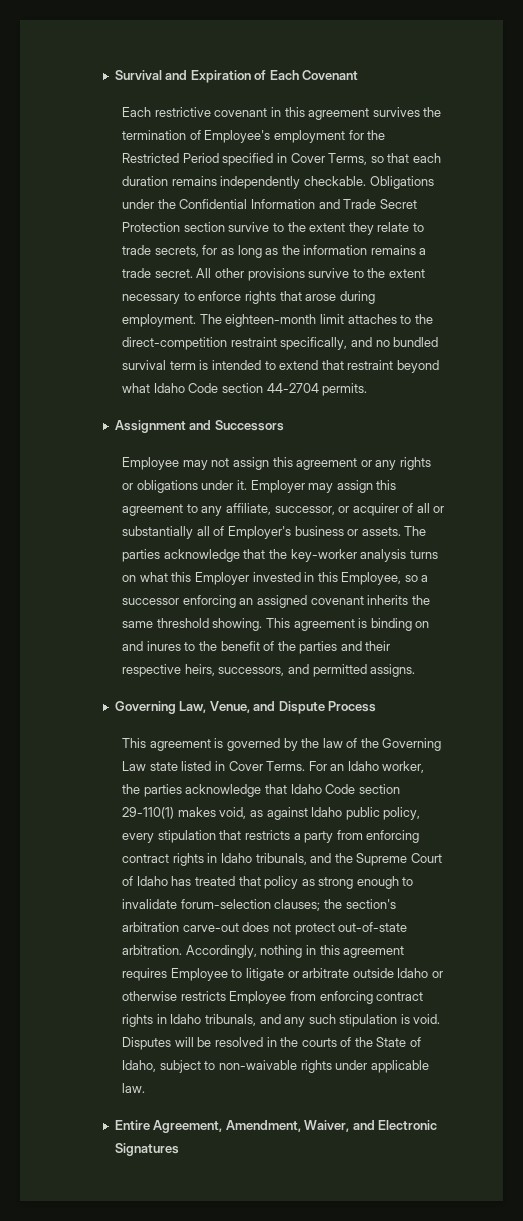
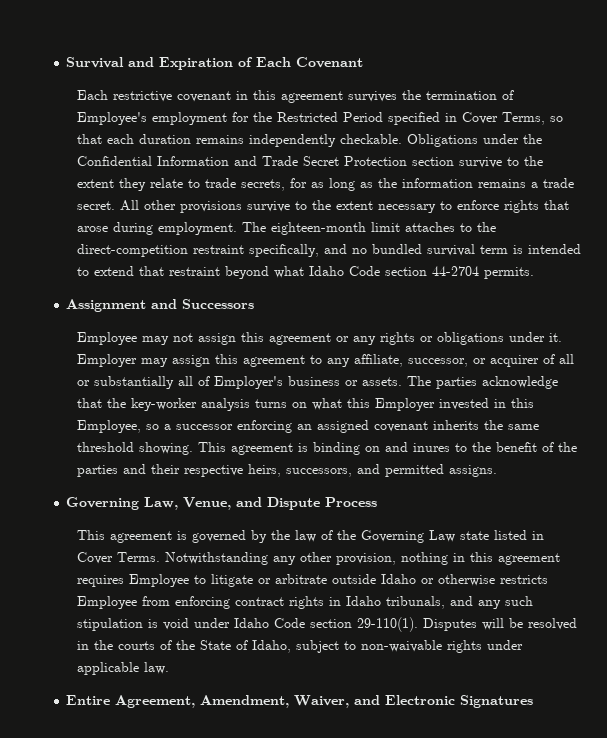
[308,761,425,773] [122,784,400,797] [122,807,421,820] [122,830,420,843] [122,853,442,866] [122,876,414,889] [122,899,396,911] [122,922,408,935] [122,945,257,958] For an Idaho worker, the parties acknowledge that Idaho Code section 29-110(1) makes void, as against Idaho public policy, every stipulation that restricts a party from enforcing contract rights in Idaho tribunals, and the Supreme Court of Idaho has treated that policy as strong enough to invalidate forum-selection clauses; the section's arbitration carve-out does not protect out-of-state arbitration. Accordingly, -> [164,552,396,565] Notwithstanding any other provision,
[413,1014,441,1024] void. -> [162,617,418,632] void under Idaho Code section 29-110(1).

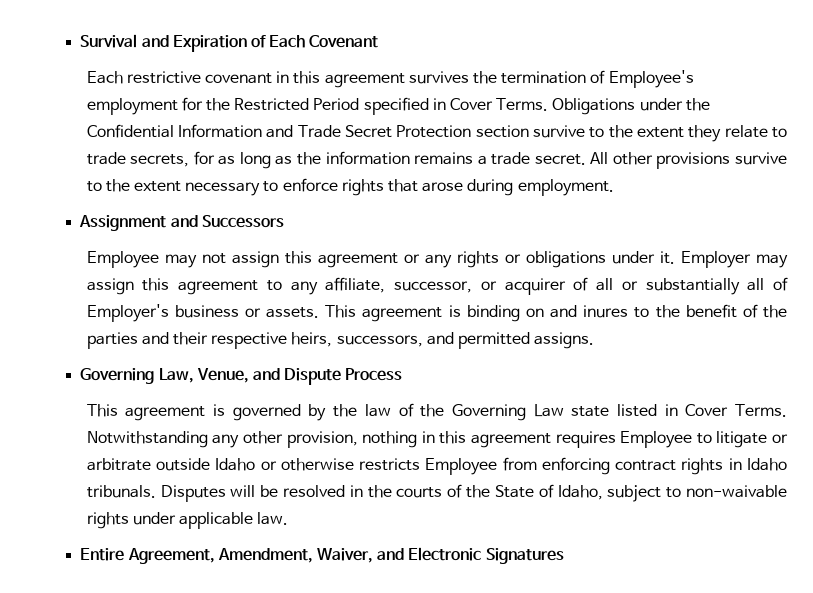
[501,112,563,125] [76,134,402,147] Terms, so that each duration remains independently checkable. -> [496,98,549,111] Terms.
[241,222,496,235] [76,244,581,257] [76,266,534,279] The eighteen-month limit attaches to the direct-competition restraint specifically, and no bundled survival term is intended to extend that restraint beyond what Idaho Code section 44-2704 permits. -> (614, 187) none
[406,376,558,389] [76,398,534,411] [76,420,539,433] [76,442,193,455] The parties acknowledge that the key-worker analysis turns on what this Employer invested in this Employee, so a successor enforcing an assigned covenant inherits the same threshold showing. -> (320, 312) none
[385,596,533,609] [76,617,418,632] tribunals, and any such stipulation is void under Idaho Code section 29-110(1). -> [86,485,156,498] tribunals.

